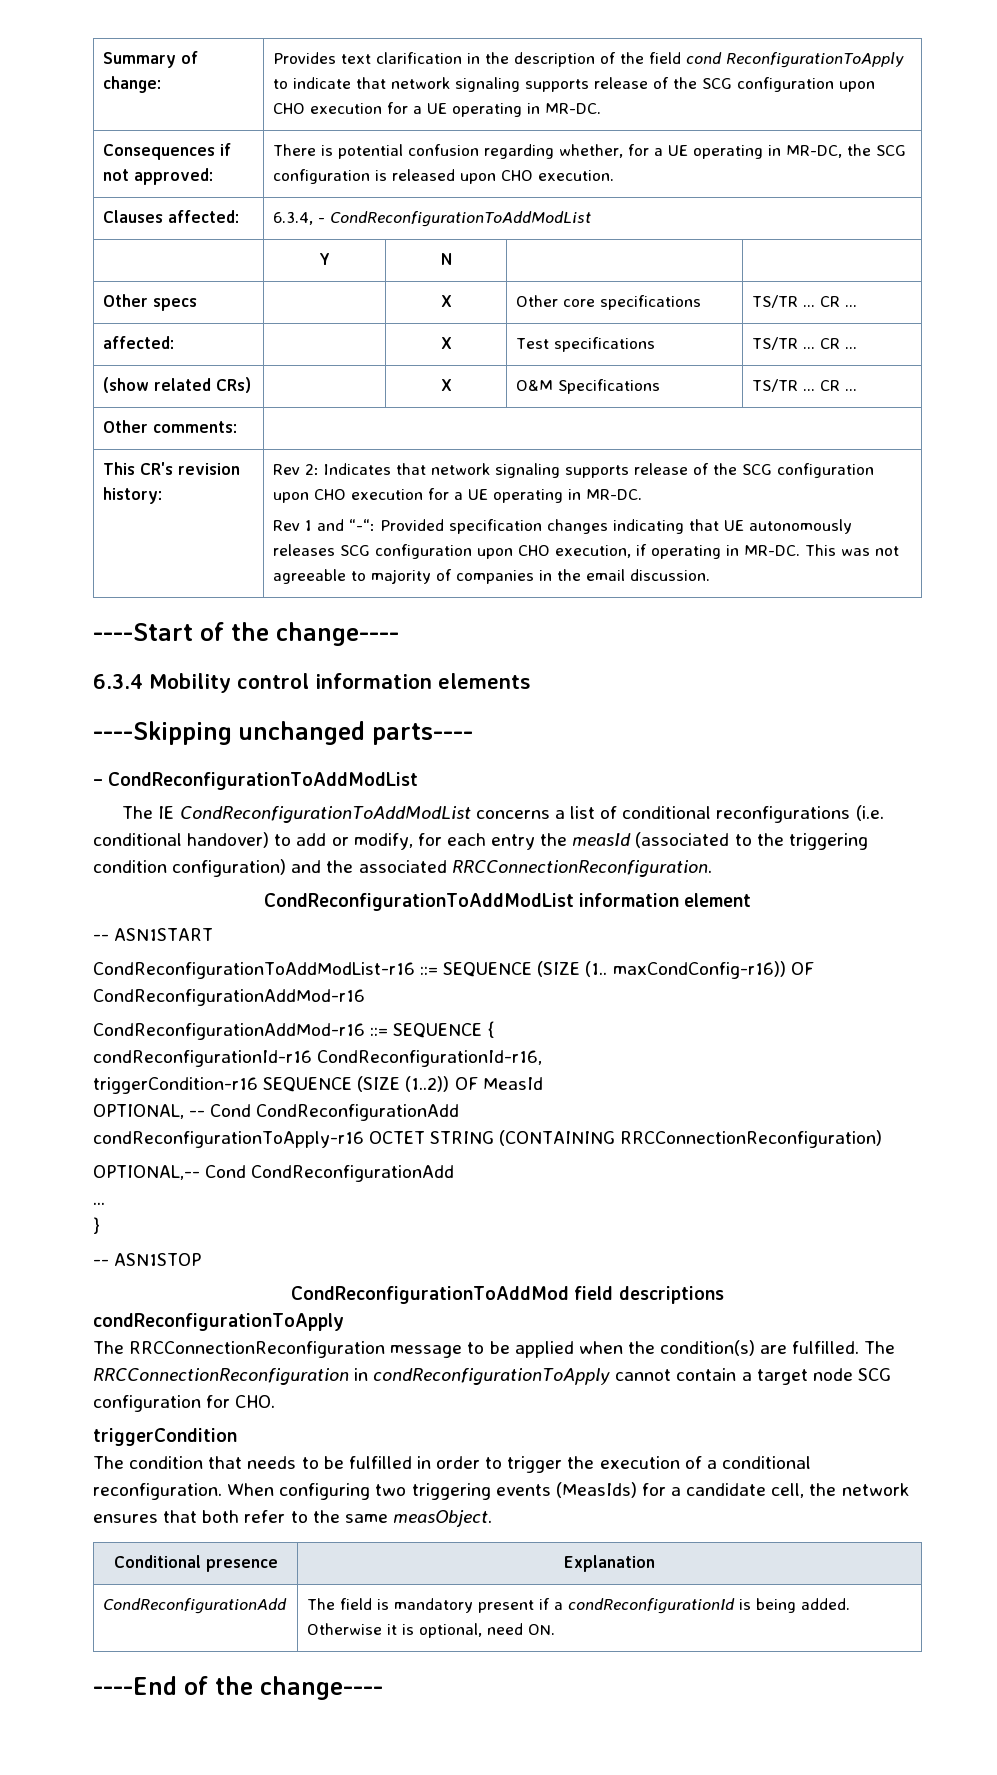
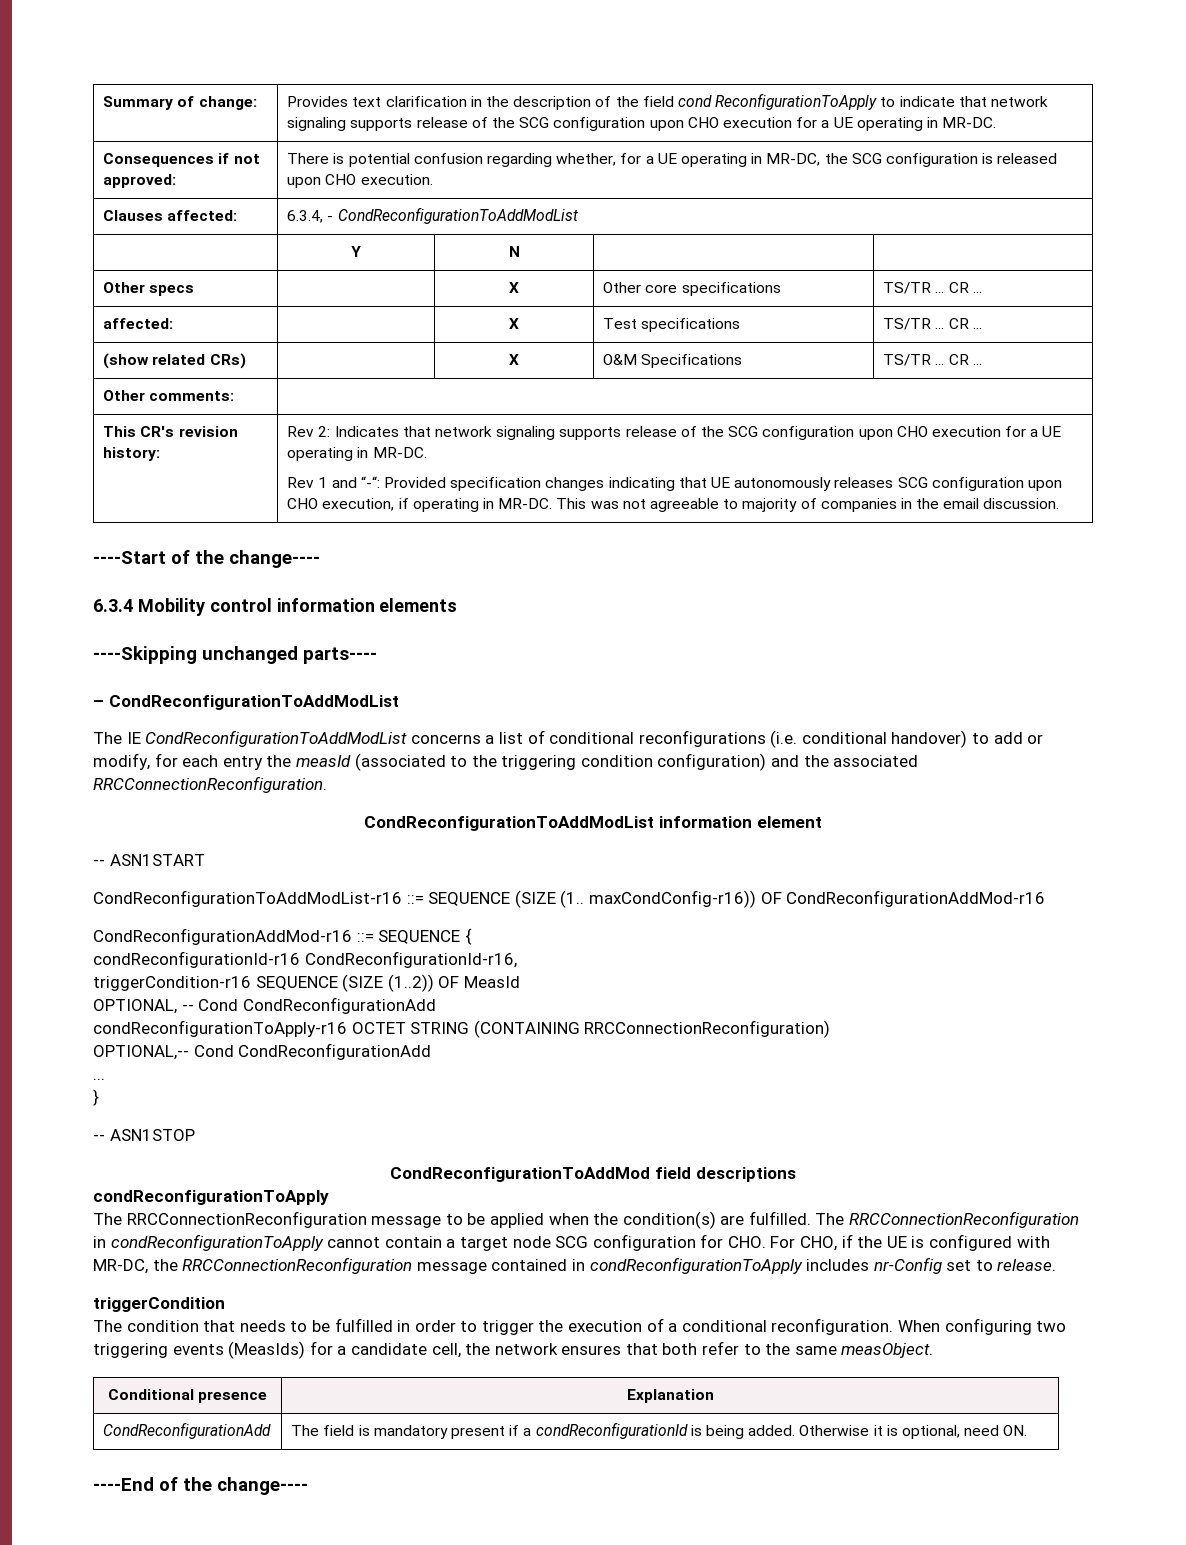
(276, 1401) none -> [770,1234,1050,1251] [93,1257,1057,1274] For CHO, if the UE is configured with MR-DC, the RRCConnectionReconfiguration message contained in condReconfigurationToApply includes nr-Config set to release.

